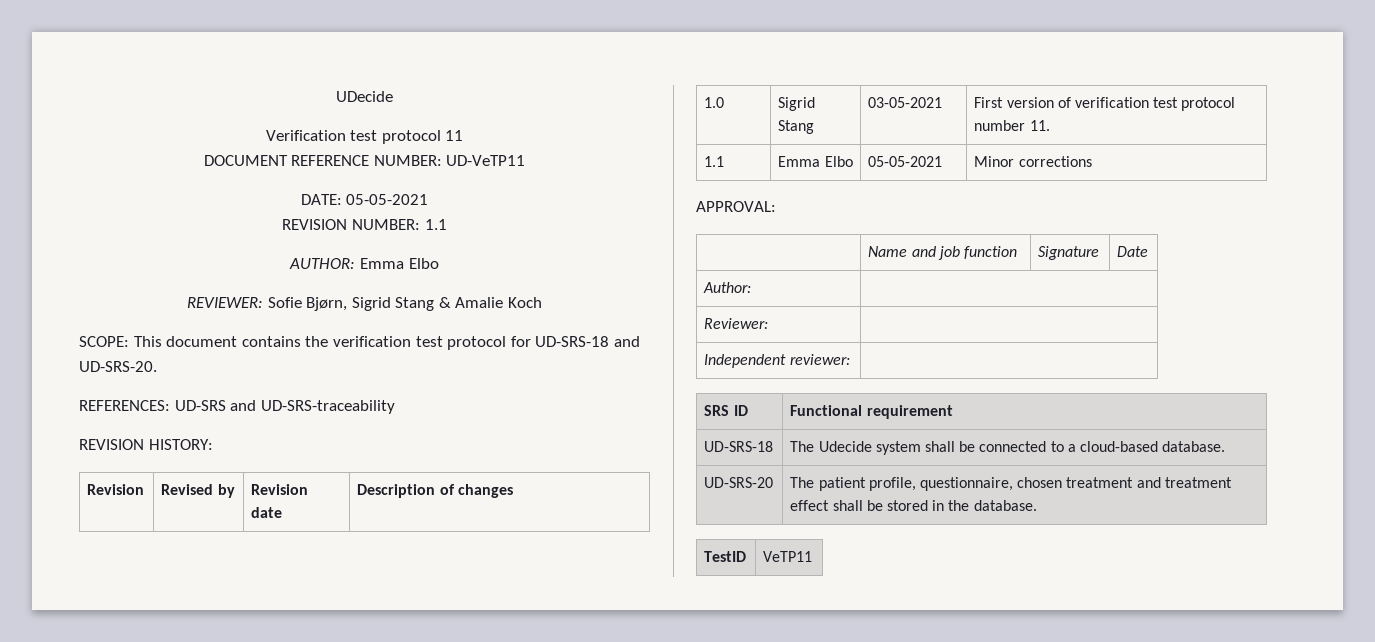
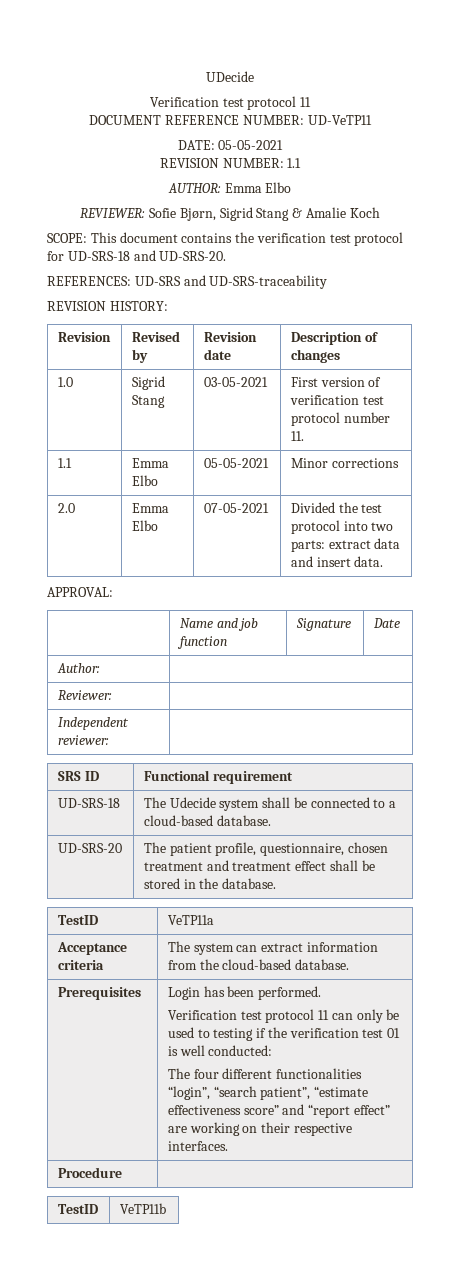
(1092, 161) none -> [57,503,75,513] [131,503,169,513] [131,520,158,531] [203,503,269,513] [290,502,383,513] [290,520,394,534] [290,538,401,552] [290,556,384,567] // 2.0 | Emma Elbo | 07-05-2021 | Divided the test protocol into two parts: extract data and insert data.
[763,551,813,562] VeTP11 -> [167,915,214,925] [56,942,127,955] [57,960,104,970] [167,941,378,955] [167,959,350,970] [57,987,141,1000] [167,986,322,1000] [167,1009,400,1023] [167,1027,401,1041] [167,1045,273,1056] [167,1068,363,1079] [167,1086,369,1100] [167,1104,390,1118] [167,1122,352,1136] [167,1141,228,1151] [57,1167,122,1178] [57,1204,98,1214] [119,1203,166,1214] VeTP11a // Acceptance criteria | The system can extract information from the cloud-based database. // Prerequisites | Login has been performed. // Verification test protocol 11 can only be used to testing if the verification test 01 is well conducted: // The four different functionalities “login”, “search patient”, “estimate effectiveness score” and “report effect” are working on their respective interfaces. // Procedure | // TestID | VeTP11b

